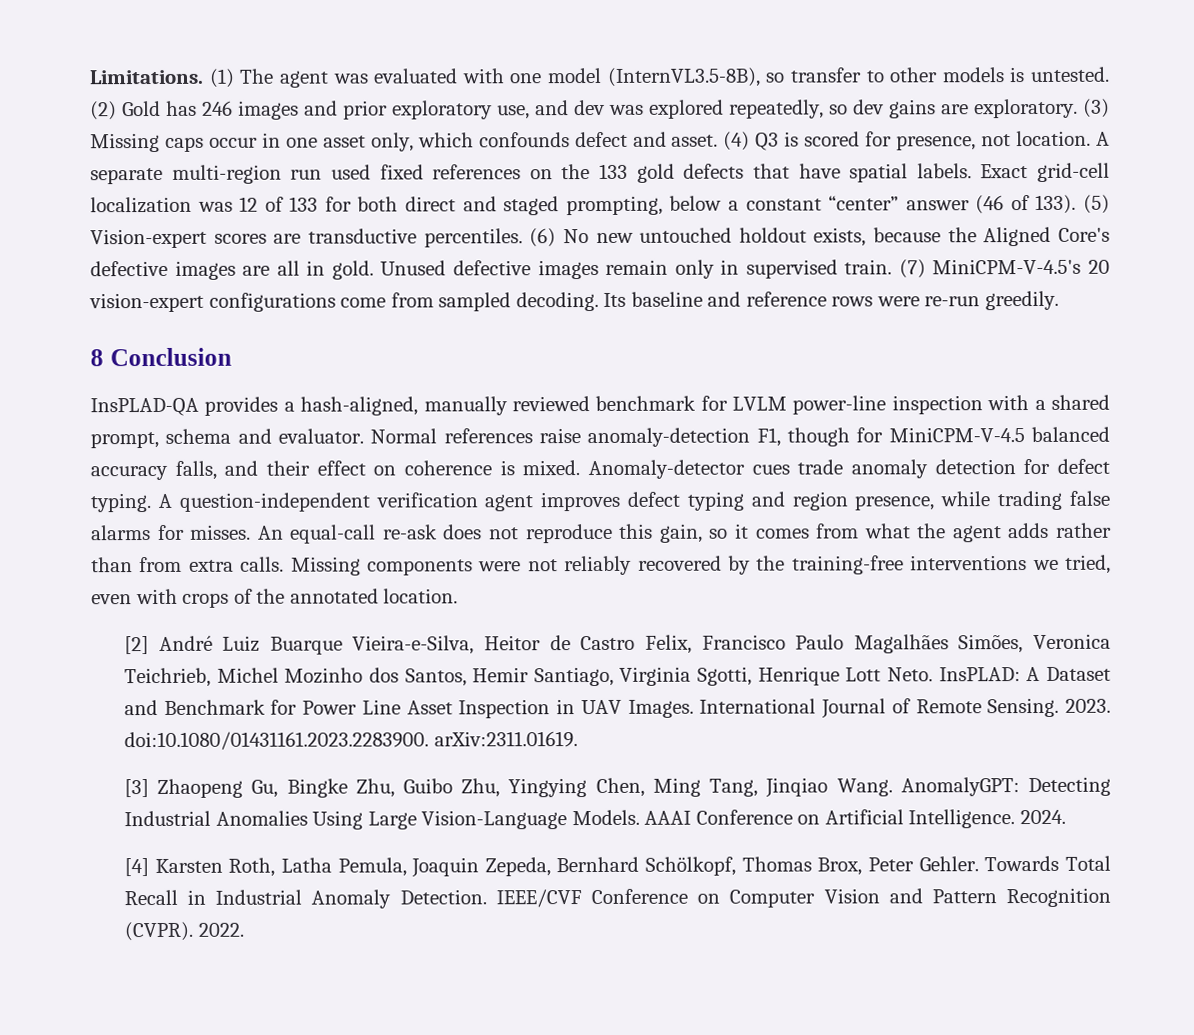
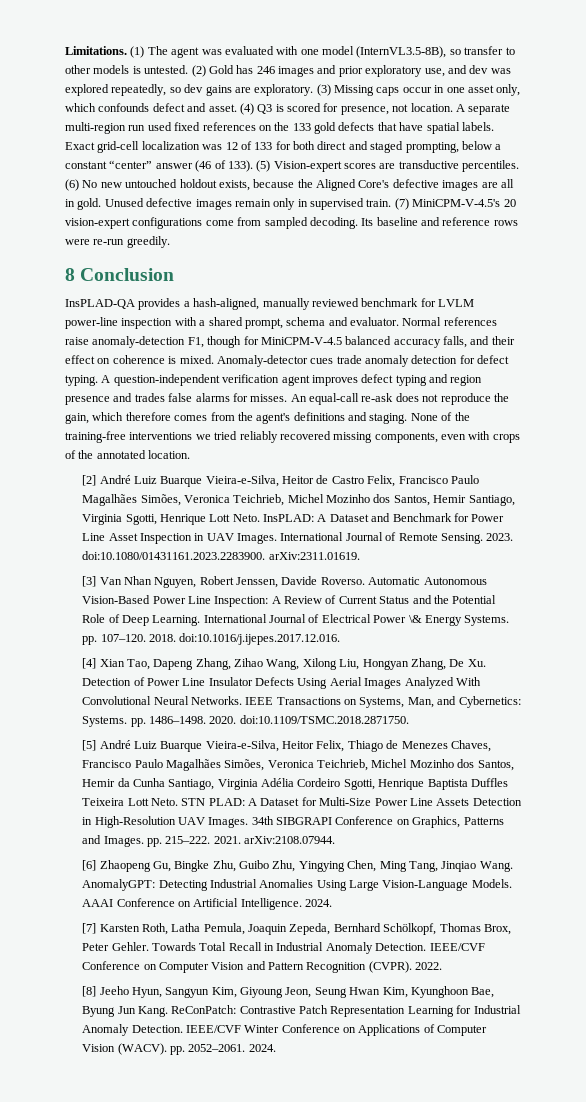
[854,490,1063,511] presence, while trading -> [65,393,165,405] presence and trades
[619,522,1112,543] [91,554,1111,576] this gain, so it comes from what the agent adds rather than from extra calls. Missing components were not reliably recovered by the training-free interventions we tried, -> [493,393,509,402] [65,412,470,424] [65,431,438,443] the gain, which therefore comes from the agent's definitions and staging. None of the training-free interventions we tried reliably recovered missing components,
(149, 788) none -> [99,576,487,588] [82,595,497,607] [82,614,510,626] [82,633,341,645] [82,658,486,670] [82,677,481,689] [82,696,521,708] [82,715,409,727] [82,740,491,752] [82,759,514,771] [82,778,508,790] [82,797,522,806] [82,816,504,828] [82,835,336,847] [82,860,97,871] Van Nhan Nguyen, Robert Jenssen, Davide Roverso. Automatic Autonomous Vision-Based Power Line Inspection: A Review of Current Status and the Potential Role of Deep Learning. International Journal of Electrical Power \& Energy Systems. pp. 107–120. 2018. doi:10.1016/j.ijepes.2017.12.016. // [4] Xian Tao, Dapeng Zhang, Zihao Wang, Xilong Liu, Hongyan Zhang, De Xu. Detection of Power Line Insulator Defects Using Aerial Images Analyzed With Convolutional Neural Networks. IEEE Transactions on Systems, Man, and Cybernetics: Systems. pp. 1486–1498. 2020. doi:10.1109/TSMC.2018.2871750. // [5] André Luiz Buarque Vieira-e-Silva, Heitor Felix, Thiago de Menezes Chaves, Francisco Paulo Magalhães Simões, Veronica Teichrieb, Michel Mozinho dos Santos, Hemir da Cunha Santiago, Virginia Adélia Cordeiro Sgotti, Henrique Baptista Duffles Teixeira Lott Neto. STN PLAD: A Dataset for Multi-Size Power Line Assets Detection in High-Resolution UAV Images. 34th SIBGRAPI Conference on Graphics, Patterns and Images. pp. 215–222. 2021. arXiv:2108.07944. // [6]
[123,858,149,877] [4] -> [82,923,97,934] [7]
(244, 929) none -> [82,986,495,998] [82,1005,521,1017] [82,1024,488,1036] [82,1043,276,1055] // [8] Jeeho Hyun, Sangyun Kim, Giyoung Jeon, Seung Hwan Kim, Kyunghoon Bae, Byung Jun Kang. ReConPatch: Contrastive Patch Representation Learning for Industrial Anomaly Detection. IEEE/CVF Winter Conference on Applications of Computer Vision (WACV). pp. 2052–2061. 2024.

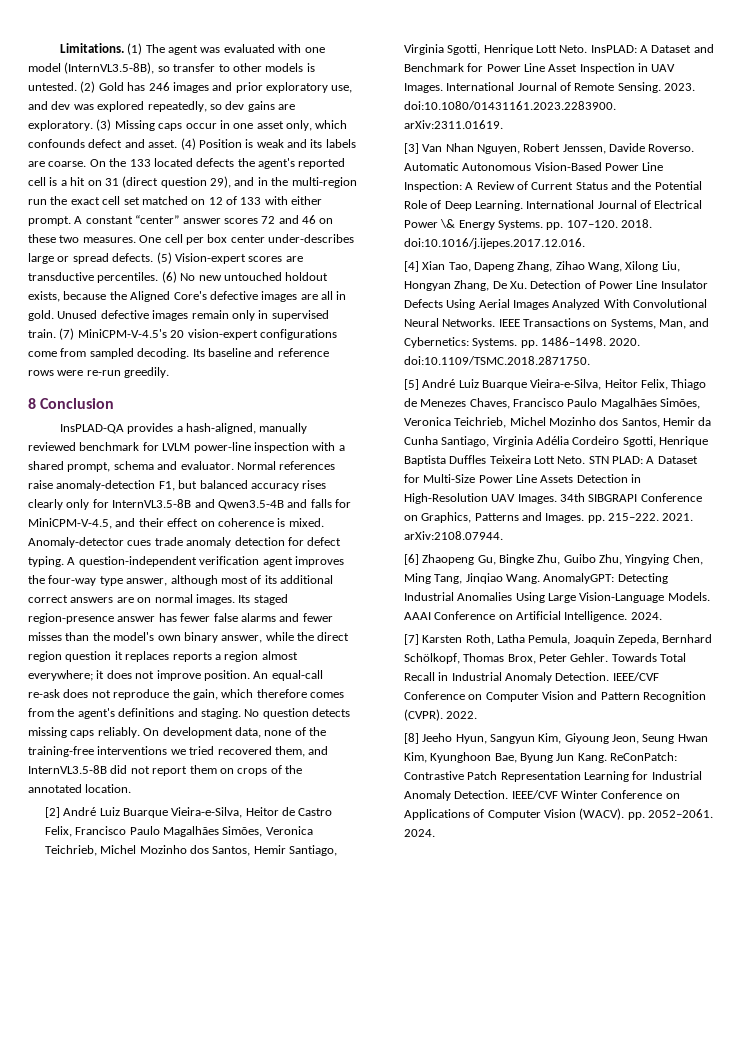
[257,103,511,115] [65,122,494,134] [65,141,502,153] [65,160,253,172] Q3 is scored for presence, not location. A separate multi-region run used fixed references on the 133 gold defects that have spatial labels. Exact grid-cell localization was 12 of 133 for both direct and staged prompting, below a constant “center” answer (46 of 133). -> [198,139,356,148] [28,158,346,169] [28,176,357,188] [28,196,323,205] [28,215,334,226] [28,234,354,245] [28,253,154,264] Position is weak and its labels are coarse. On the 133 located defects the agent's reported cell is a hit on 31 (direct question 29), and in the multi-region run the exact cell set matched on 12 of 133 with either prompt. A constant “center” answer scores 72 and 46 on these two measures. One cell per box center under-describes large or spread defects.
[207,336,467,348] though for MiniCPM-V-4.5 balanced accuracy falls, -> [178,480,327,491] [28,499,351,510] [28,518,112,529] but balanced accuracy rises clearly only for InternVL3.5-8B and Qwen3.5-4B and falls for MiniCPM-V-4.5,
[361,374,483,386] [65,393,288,405] defect typing and region presence and trades false alarms for misses. -> [28,575,333,586] [28,594,288,605] [28,613,333,624] [28,632,350,643] [28,651,298,662] [28,670,250,681] the four-way type answer, although most of its additional correct answers are on normal images. Its staged region-presence answer has fewer false alarms and fewer misses than the model's own binary answer, while the direct region question it replaces reports a region almost everywhere; it does not improve position.
[369,413,438,424] staging. None -> [200,708,350,719] [28,727,292,738] staging. No question detects missing caps reliably. On development data, none
[239,431,491,443] reliably recovered missing components, even with -> [217,746,329,757] [28,765,234,776] recovered them, and InternVL3.5-8B did not report them on

